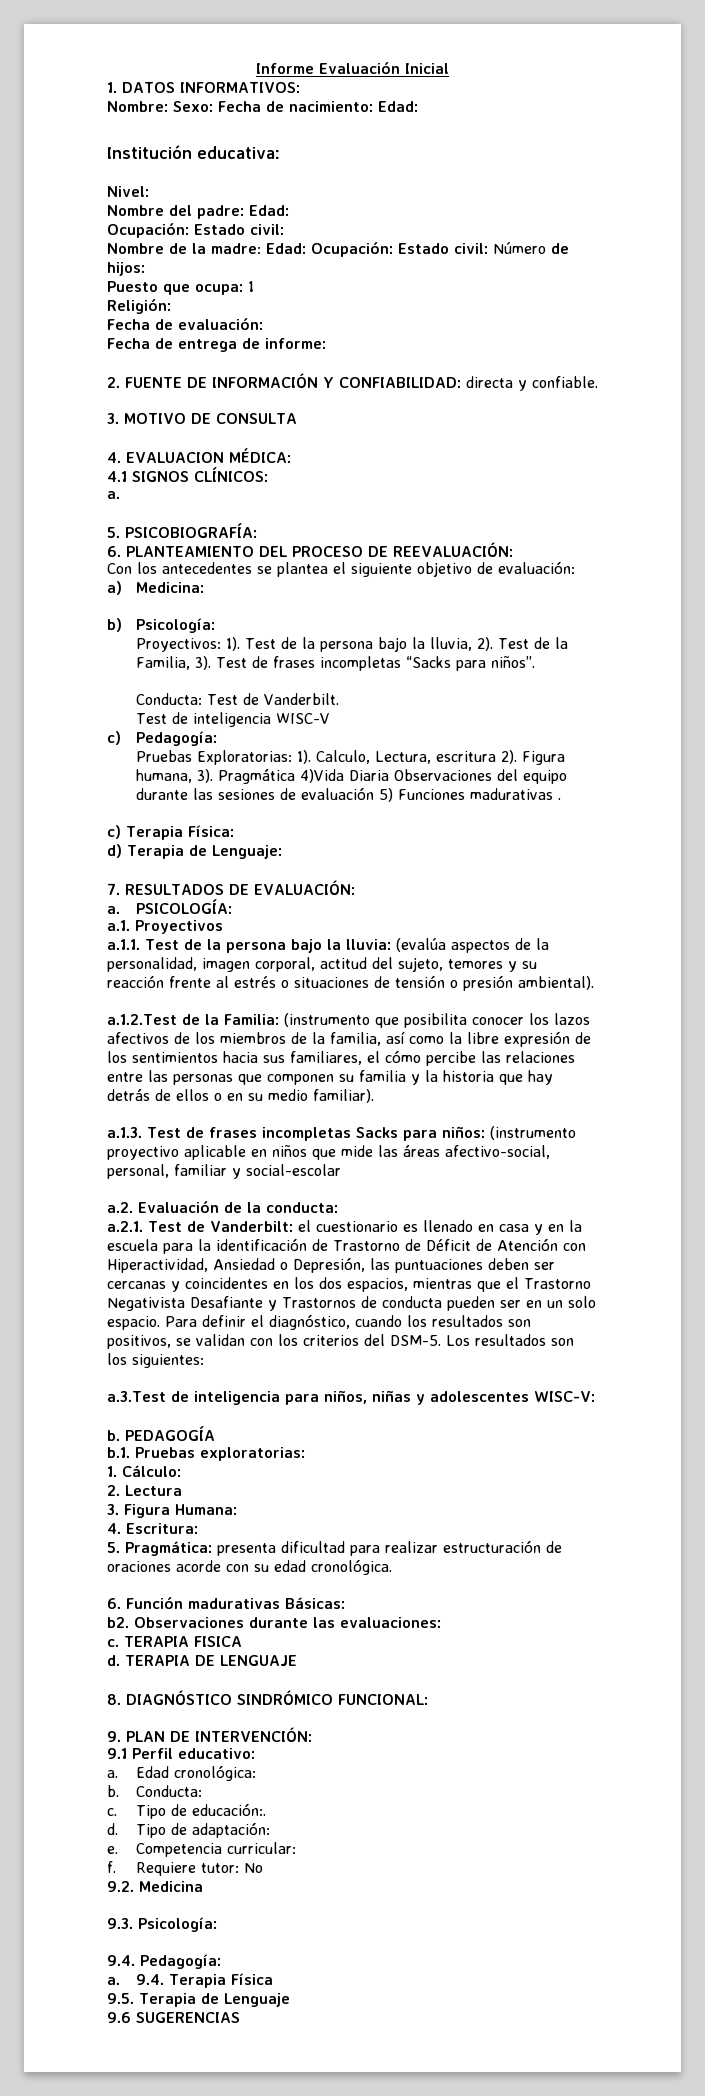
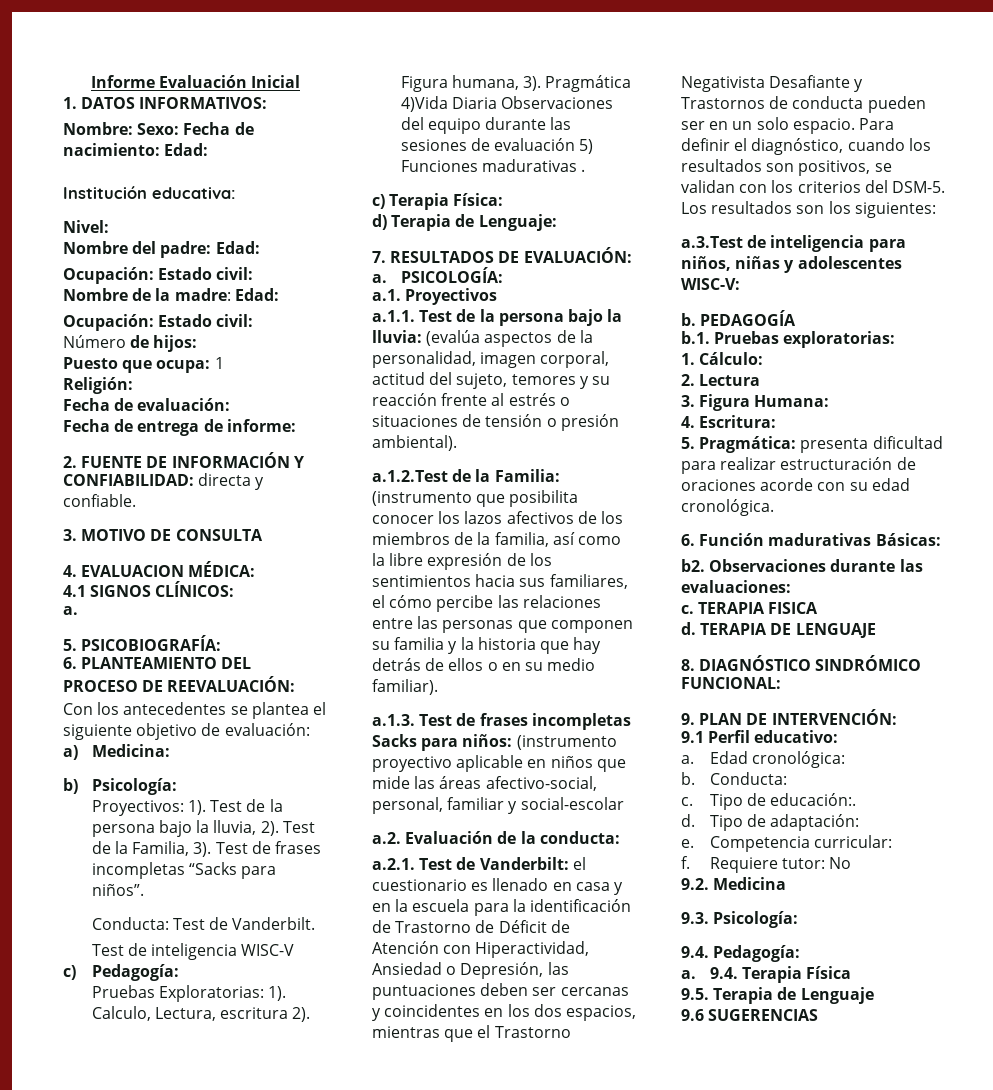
[311,242,488,257] Ocupación: Estado civil: -> [63,314,254,331] // Ocupación: Estado civil: //

